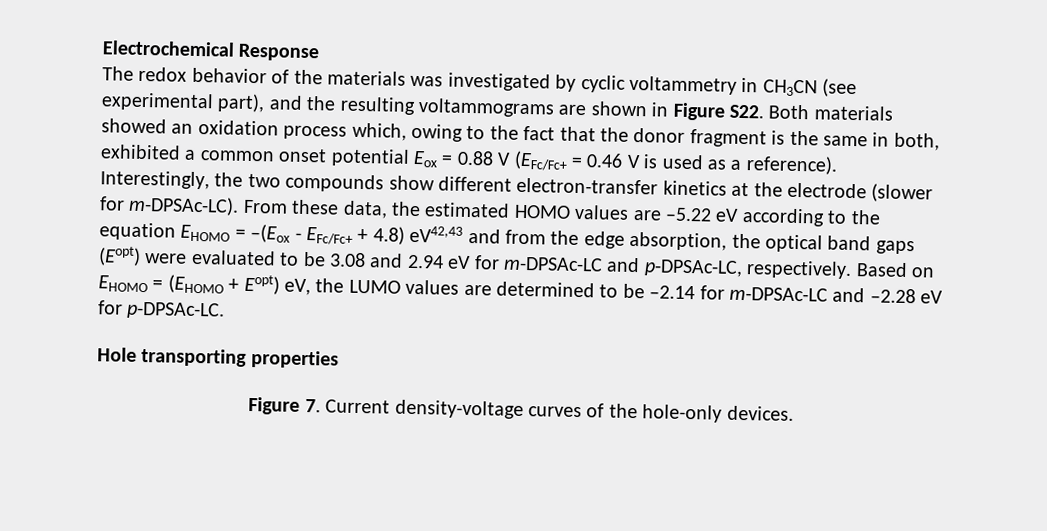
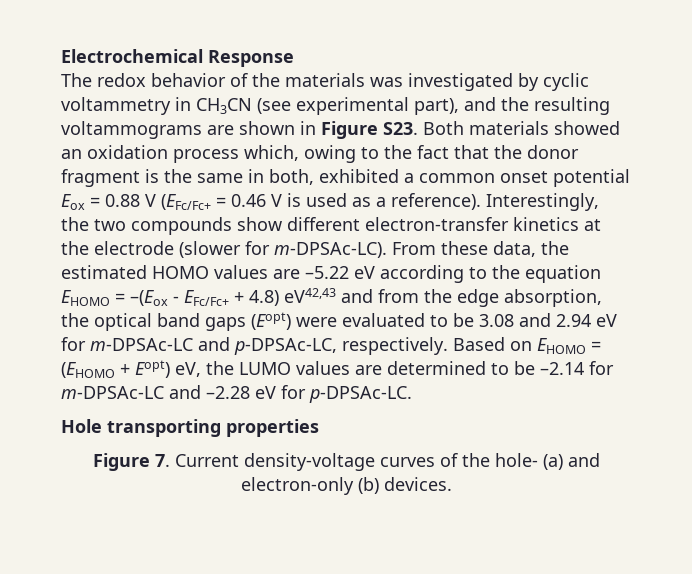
[728,104,764,119] S22. -> [383,122,418,135] S23.
[642,404,723,423] hole-only -> [494,453,600,470] [240,477,379,495] hole- (a) and electron-only (b)

